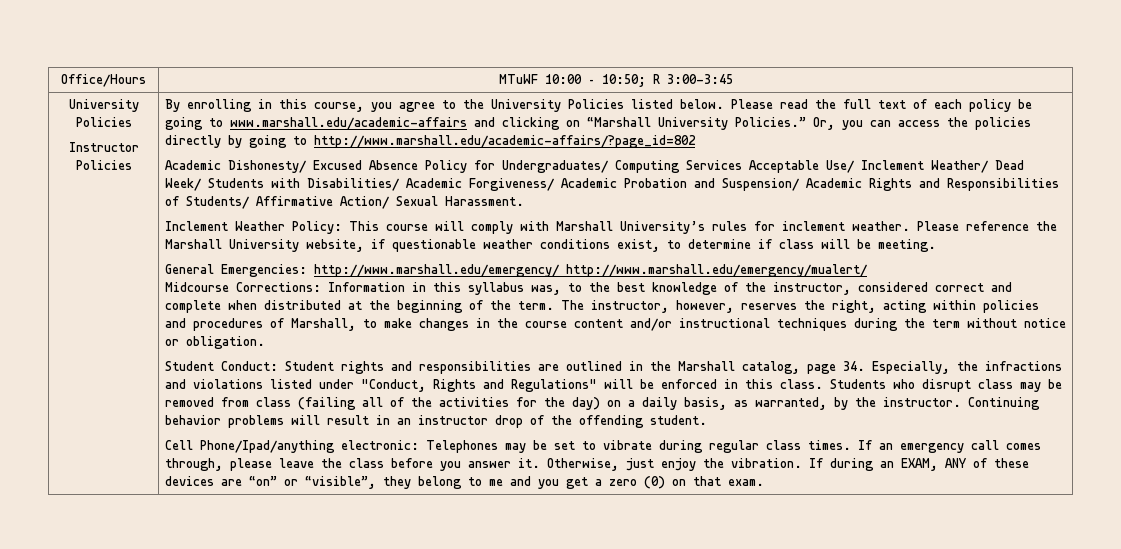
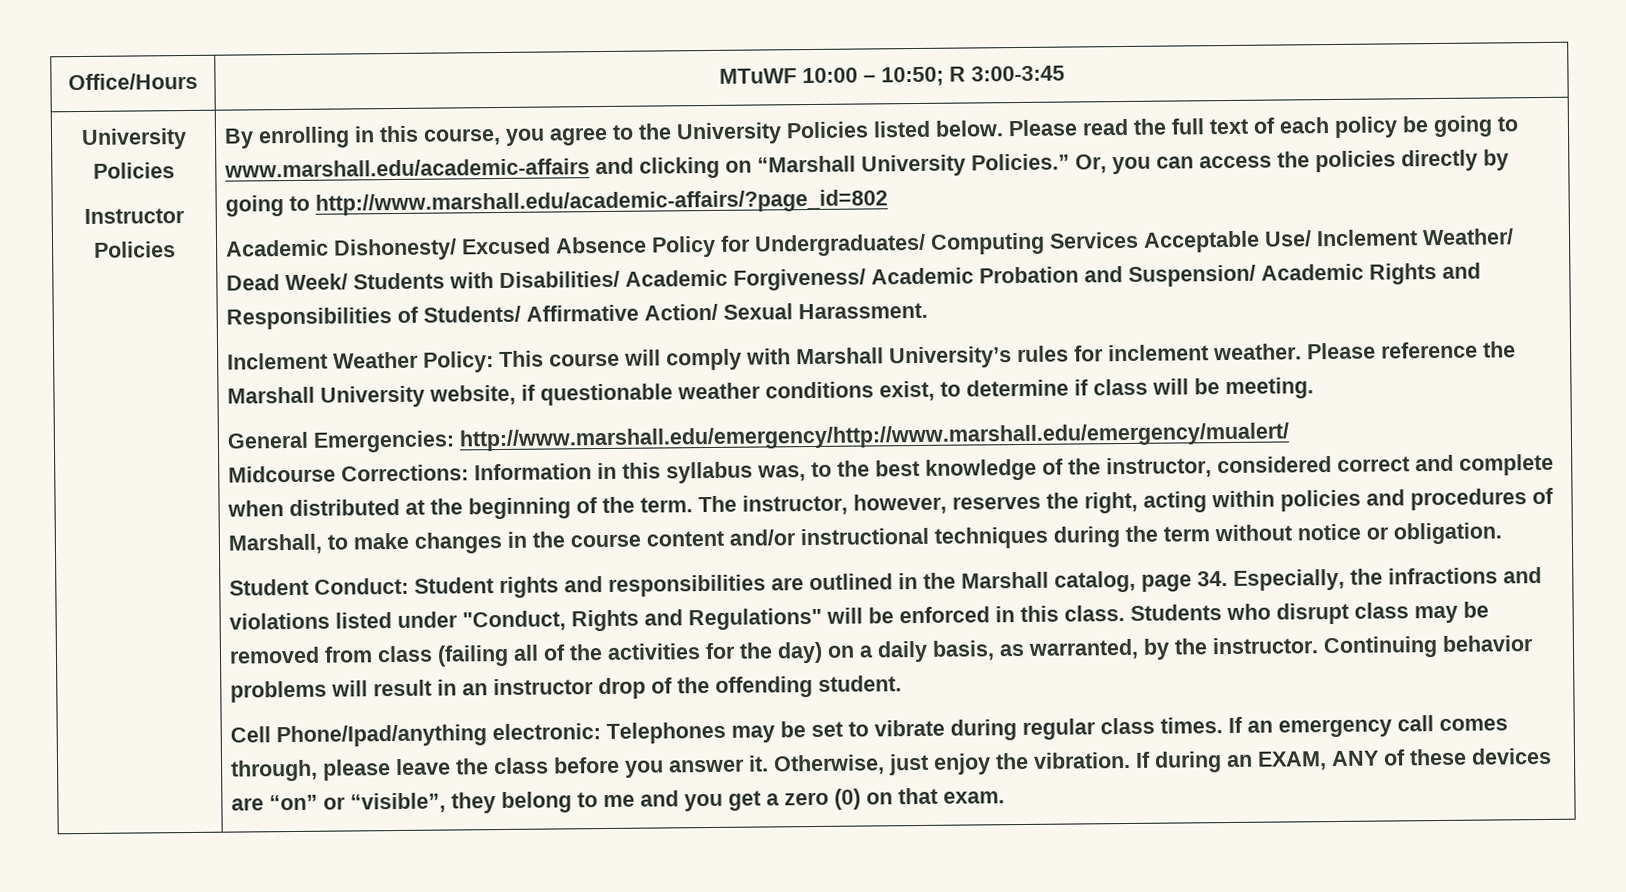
[313,264,867,277] http://www.marshall.edu/emergency/ http://www.marshall.edu/emergency/mualert/ -> [458,422,1289,452] http://www.marshall.edu/emergency/http://www.marshall.edu/emergency/mualert/

